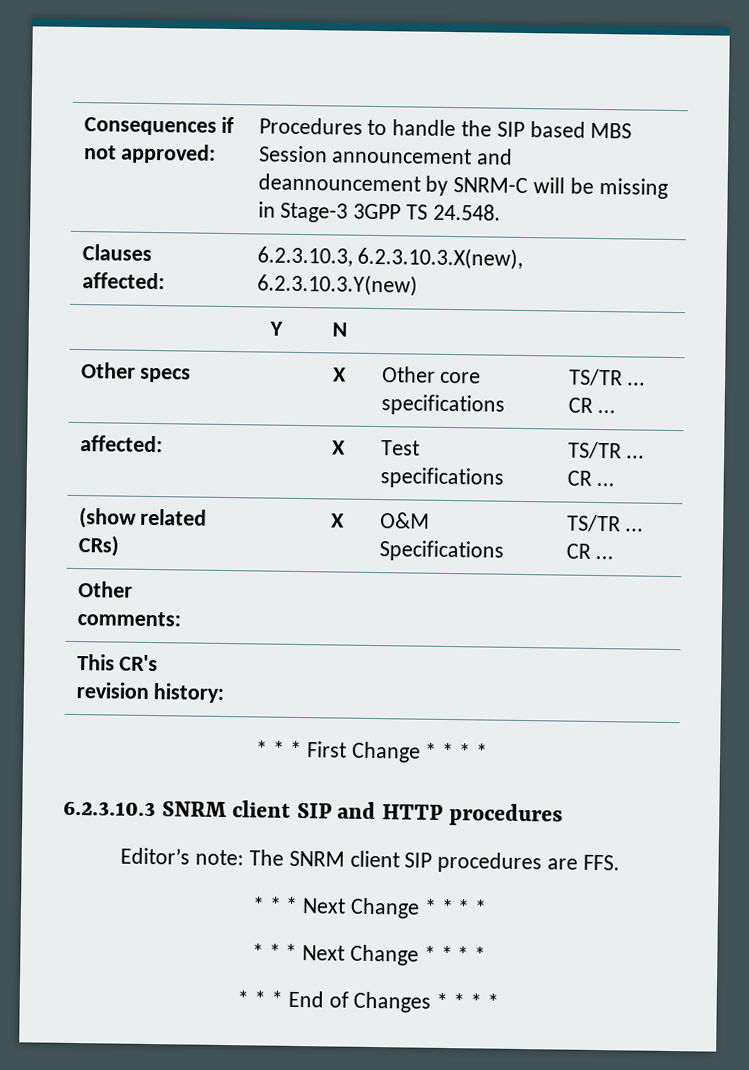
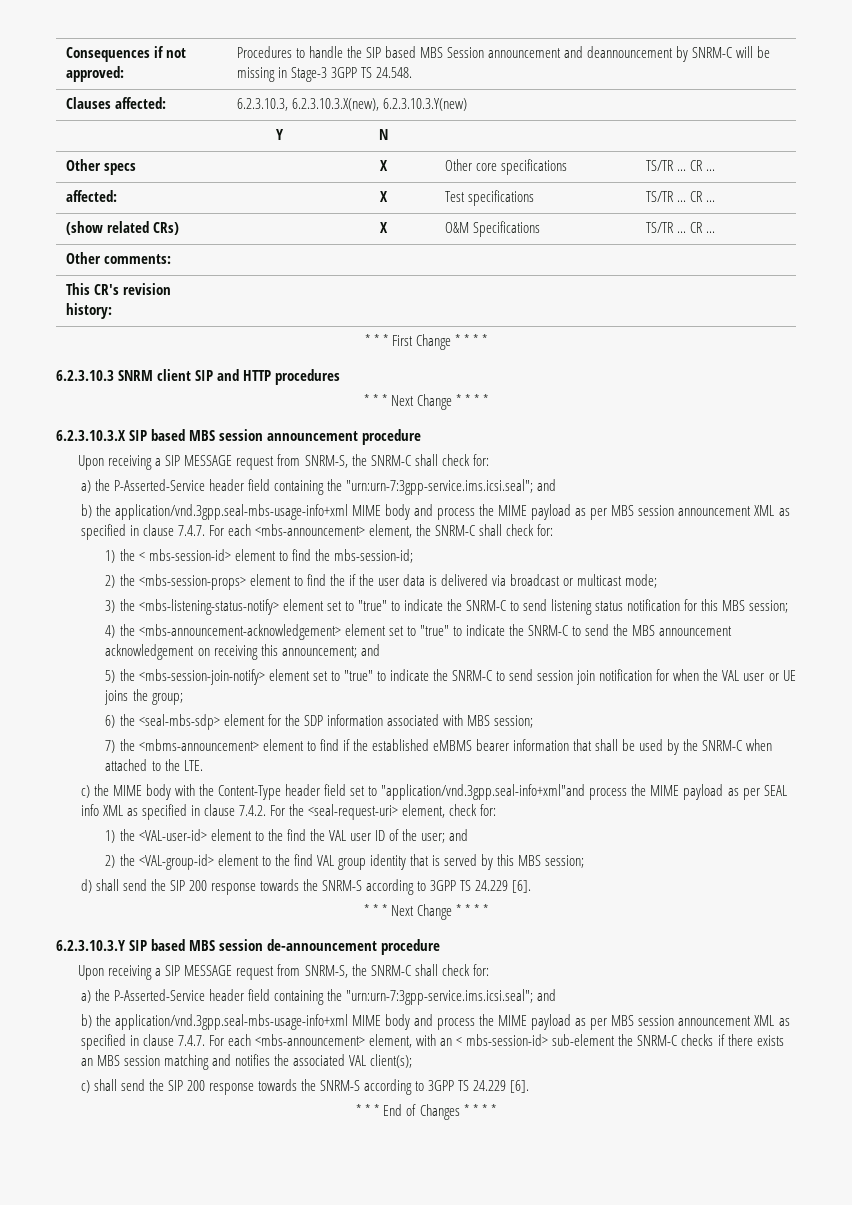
[120,847,620,874] [251,896,488,919] [251,943,487,966] Editor’s note: The SNRM client SIP procedures are FFS. // * * * Next Change * * * * // * * * Next Change * * * * -> [363,394,489,410] [56,429,422,445] [78,454,489,470] [80,479,557,495] [80,504,790,520] [80,524,554,540] [105,549,413,563] [105,574,658,590] [105,599,789,615] [105,624,733,640] [105,644,380,660] [105,669,796,685] [104,689,183,705] [105,714,534,730] [105,739,773,755] [105,759,203,771] [80,784,787,800] [80,804,497,820] [105,829,469,843] [105,854,585,870] [80,879,532,895] [363,904,489,920] [56,939,441,955] [78,964,489,980] [80,989,557,1005] [80,1014,790,1030] [80,1034,784,1050] [80,1054,413,1070] [80,1079,530,1095] * * * Next Change * * * * // 6.2.3.10.3.X SIP based MBS session announcement procedure // Upon receiving a SIP MESSAGE request from SNRM-S, the SNRM-C shall check for: // a) the P-Asserted-Service header field containing the "urn:urn-7:3gpp-service.ims.icsi.seal"; and // b) the application/vnd.3gpp.seal-mbs-usage-info+xml MIME body and process the MIME payload as per MBS session announcement XML as specified in clause 7.4.7. For each <mbs-announcement> element, the SNRM-C shall check for: // 1) the < mbs-session-id> element to find the mbs-session-id; // 2) the <mbs-session-props> element to find the if the user data is delivered via broadcast or multicast mode; // 3) the <mbs-listening-status-notify> element set to "true" to indicate the SNRM-C to send listening status notification for this MBS session; // 4) the <mbs-announcement-acknowledgement> element set to "true" to indicate the SNRM-C to send the MBS announcement acknowledgement on receiving this announcement; and // 5) the <mbs-session-join-notify> element set to "true" to indicate the SNRM-C to send session join notification for when the VAL user or UE joins the group; // 6) the <seal-mbs-sdp> element for the SDP information associated with MBS session; // 7) the <mbms-announcement> element to find if the established eMBMS bearer information that shall be used by the SNRM-C when attached to the LTE. // c) the MIME body with the Content-Type header field set to "application/vnd.3gpp.seal-info+xml"and process the MIME payload as per SEAL info XML as specified in clause 7.4.2. For the <seal-request-uri> element, check for: // 1) the <VAL-user-id> element to the find the VAL user ID of the user; and // 2) the <VAL-group-id> element to the find VAL group identity that is served by this MBS session; // d) shall send the SIP 200 response towards the SNRM-S according to 3GPP TS 24.229 [6]. // * * * Next Change * * * * // 6.2.3.10.3.Y SIP based MBS session de-announcement procedure // Upon receiving a SIP MESSAGE request from SNRM-S, the SNRM-C shall check for: // a) the P-Asserted-Service header field containing the "urn:urn-7:3gpp-service.ims.icsi.seal"; and // b) the application/vnd.3gpp.seal-mbs-usage-info+xml MIME body and process the MIME payload as per MBS session announcement XML as specified in clause 7.4.7. For each <mbs-announcement> element, with an < mbs-session-id> sub-element the SNRM-C checks if there exists an MBS session matching and notifies the associated VAL client(s); // c) shall send the SIP 200 response towards the SNRM-S according to 3GPP TS 24.229 [6].

